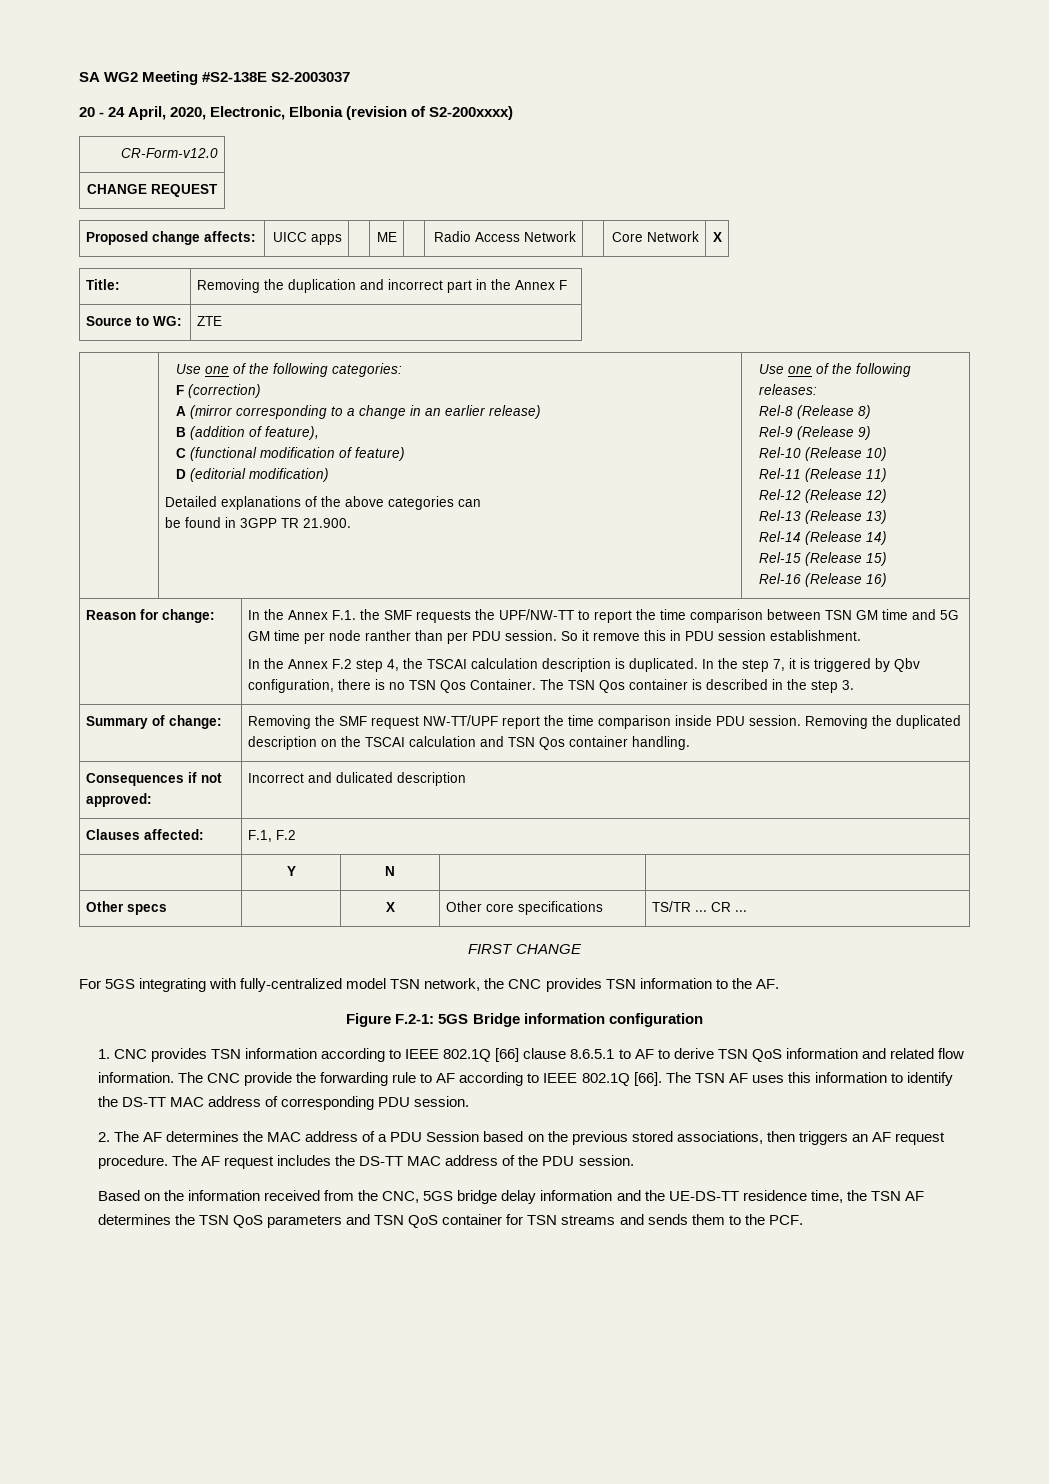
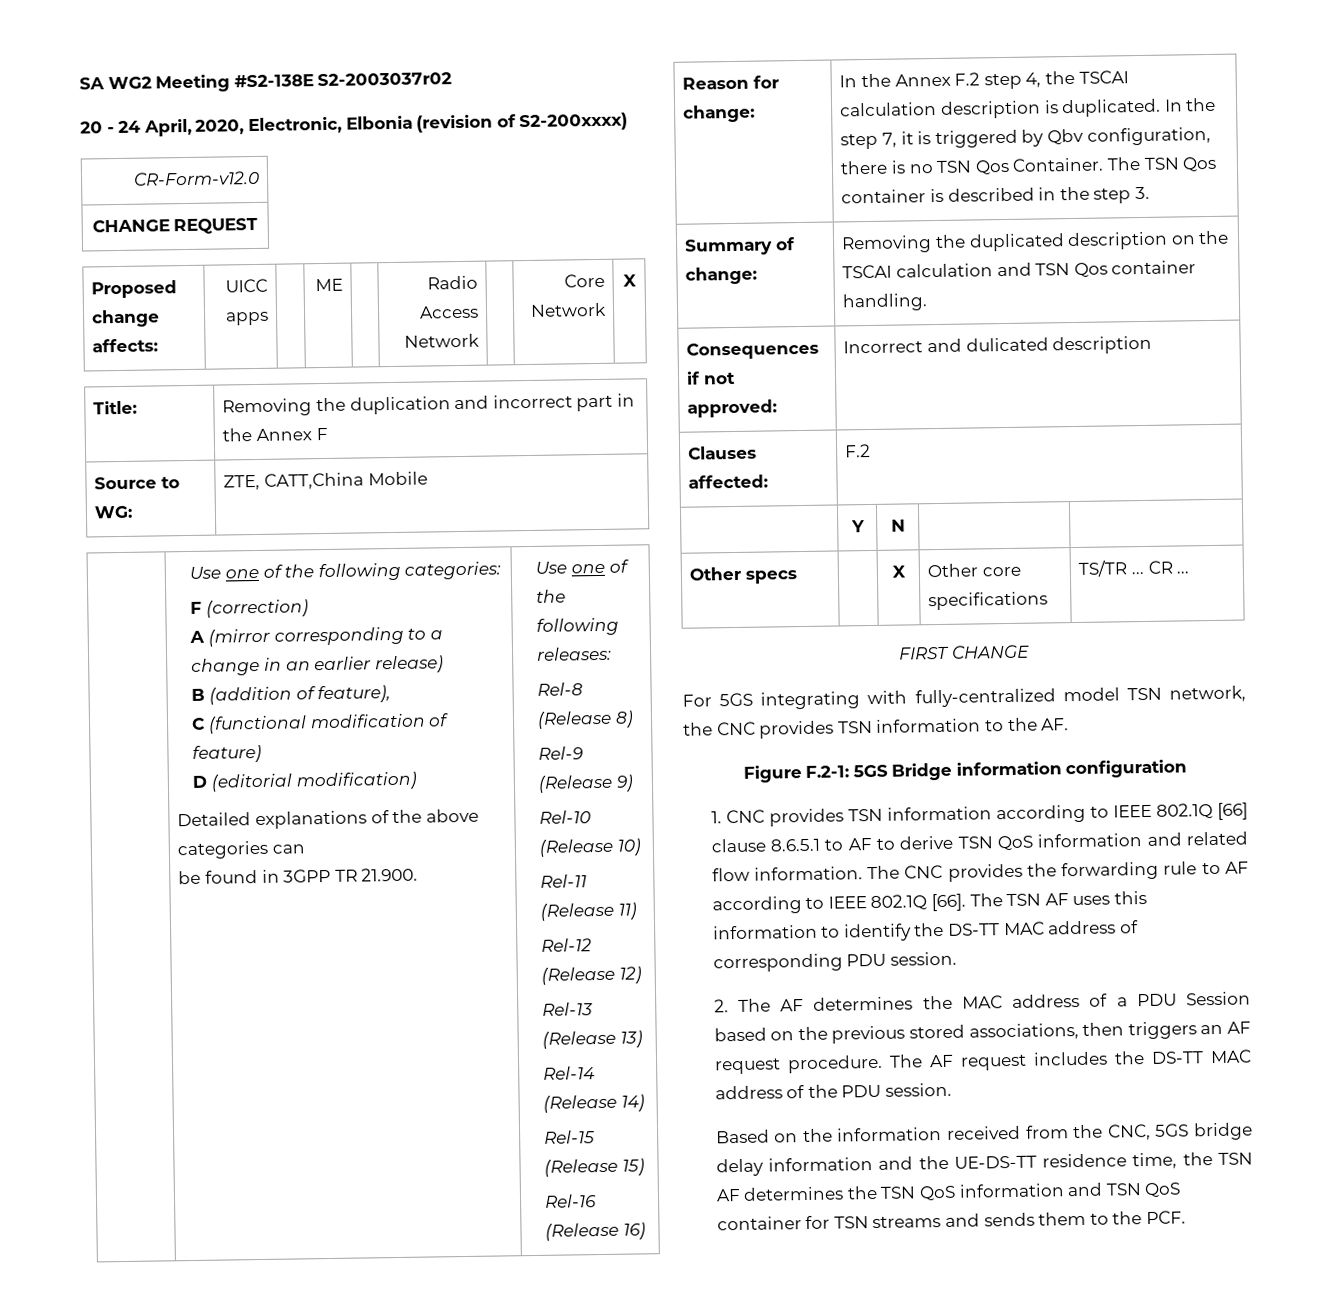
[271,72,351,82] S2-2003037 -> [317,72,453,87] S2-2003037r02
[196,316,222,326] ZTE -> [223,471,428,491] ZTE, CATT,China Mobile
[331,609,959,623] [247,630,861,644] [247,658,328,669] F.1. the SMF requests the UPF/NW-TT to report the time comparison between TSN GM time and 5G GM time per node ranther than per PDU session. So it remove this in PDU session establishment. // In the Annex -> (951, 80) none
[338,715,892,729] SMF request NW-TT/UPF report the time comparison inside PDU session. Removing the -> (967, 241) none
[247,830,272,842] F.1, -> (769, 481) none
[244,1072,293,1086] provide -> [947,863,1023,882] provides
[267,1215,343,1228] parameters -> [958,1183,1065,1198] information

